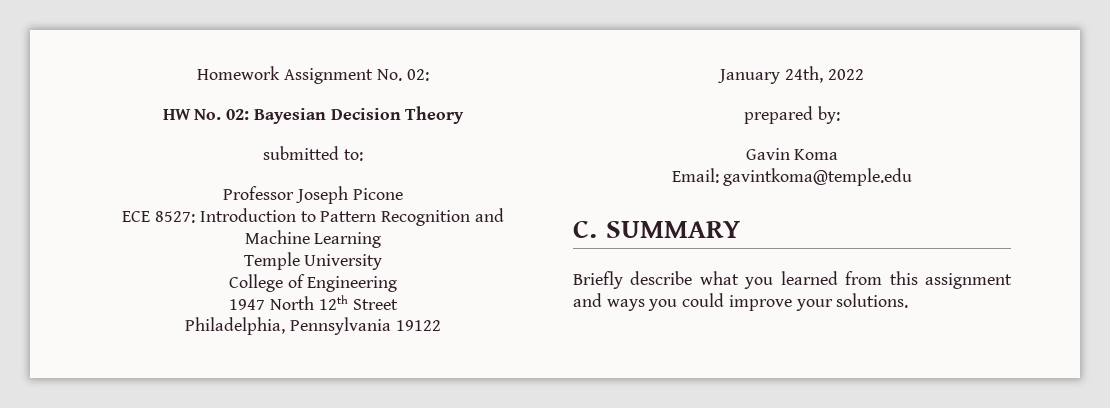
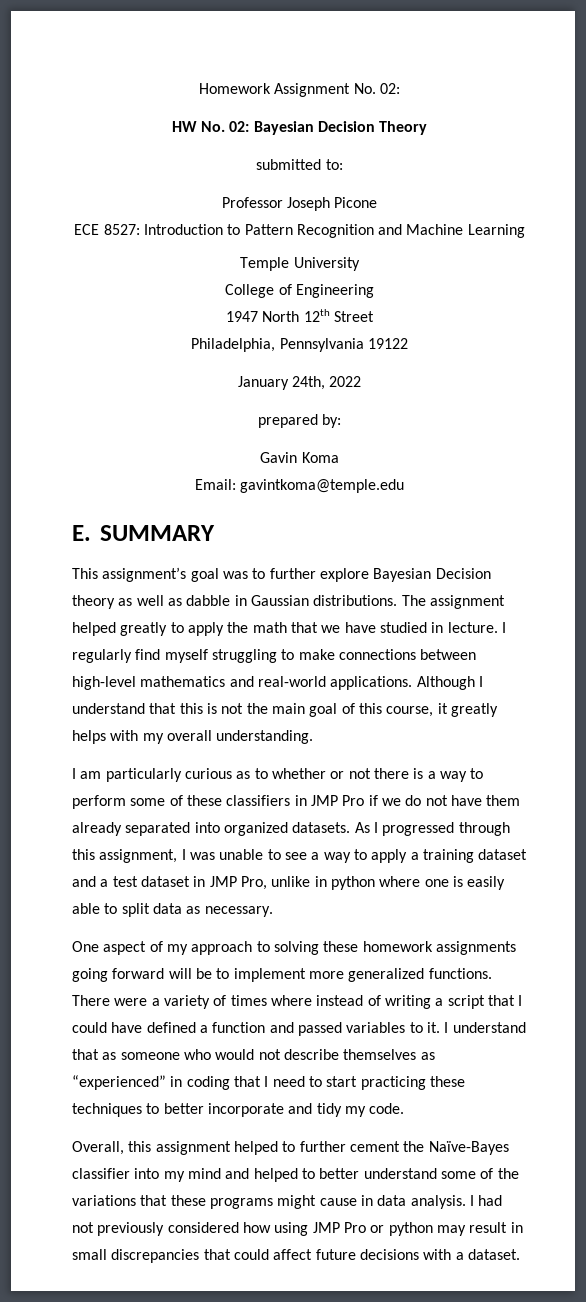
[573,220,597,238] C. -> [72,525,91,541] E.
[573,271,1012,289] [573,293,909,311] Briefly describe what you learned from this assignment and ways you could improve your solutions. -> [72,567,491,582] [72,595,505,609] [72,622,506,636] [72,649,477,663] [72,676,483,690] [72,703,498,717] [72,730,314,744] [72,768,484,782] [72,795,521,809] [72,822,510,836] [72,849,528,863] [72,876,506,890] [72,903,273,917] [72,941,516,955] [72,968,492,982] [72,995,523,1009] [72,1022,526,1036] [72,1049,435,1060] [72,1075,465,1090] [72,1103,405,1117] [72,1141,509,1155] [72,1168,519,1182] [72,1195,503,1209] [72,1222,523,1236] [72,1249,520,1263] This assignment’s goal was to further explore Bayesian Decision theory as well as dabble in Gaussian distributions. The assignment helped greatly to apply the math that we have studied in lecture. I regularly find myself struggling to make connections between high-level mathematics and real-world applications. Although I understand that this is not the main goal of this course, it greatly helps with my overall understanding. // I am particularly curious as to whether or not there is a way to perform some of these classifiers in JMP Pro if we do not have them already separated into organized datasets. As I progressed through this assignment, I was unable to see a way to apply a training dataset and a test dataset in JMP Pro, unlike in python where one is easily able to split data as necessary. // One aspect of my approach to solving these homework assignments going forward will be to implement more generalized functions. There were a variety of times where instead of writing a script that I could have defined a function and passed variables to it. I understand that as someone who would not describe themselves as “experienced” in coding that I need to start practicing these techniques to better incorporate and tidy my code. // Overall, this assignment helped to further cement the Naïve-Bayes classifier into my mind and helped to better understand some of the variations that these programs might cause in data analysis. I had not previously considered how using JMP Pro or python may result in small discrepancies that could affect future decisions with a dataset.

